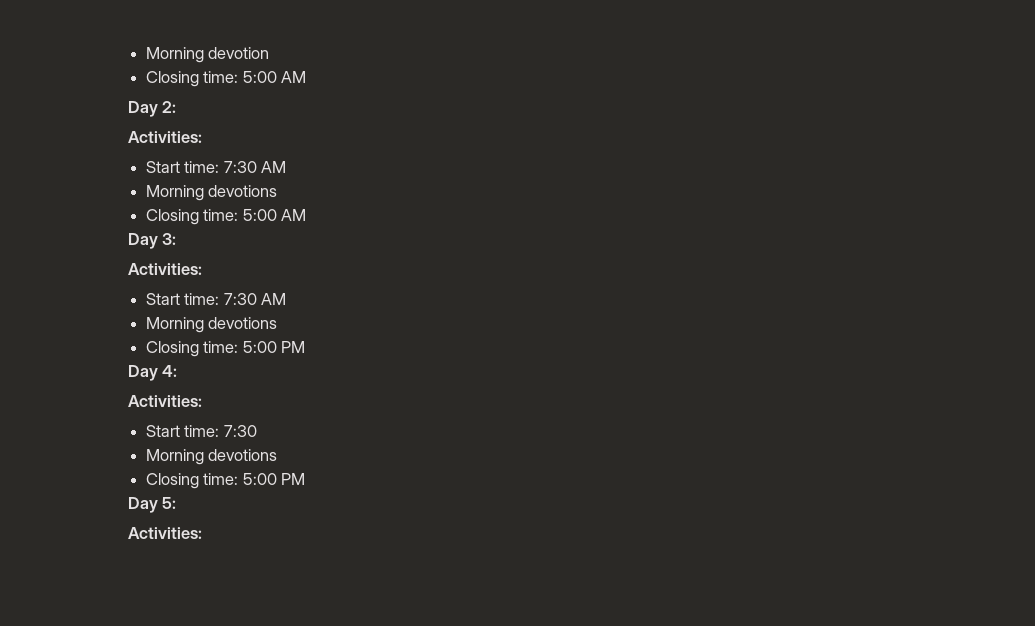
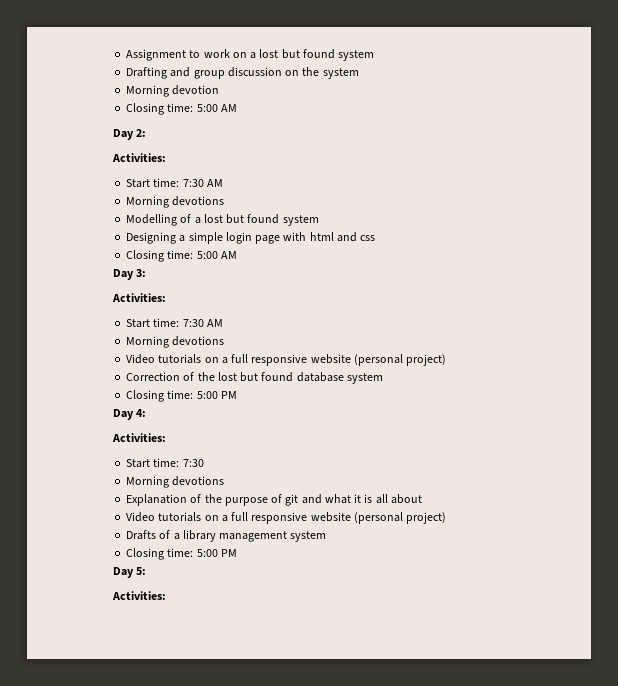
(145, 55) none -> [126,49,375,61] [126,67,359,79] Assignment to work on a lost but found system // Drafting and group discussion on the system //
(278, 191) none -> [126,214,319,226] [126,232,376,244] // Modelling of a lost but found system // Designing a simple login page with html and css
(278, 323) none -> [126,354,447,366] [126,372,383,384] // Video tutorials on a full responsive website (personal project) // Correction of the lost but found database system
(278, 455) none -> [126,494,422,506] [126,512,447,524] [126,530,327,542] // Explanation of the purpose of git and what it is all about // Video tutorials on a full responsive website (personal project) // Drafts of a library management system

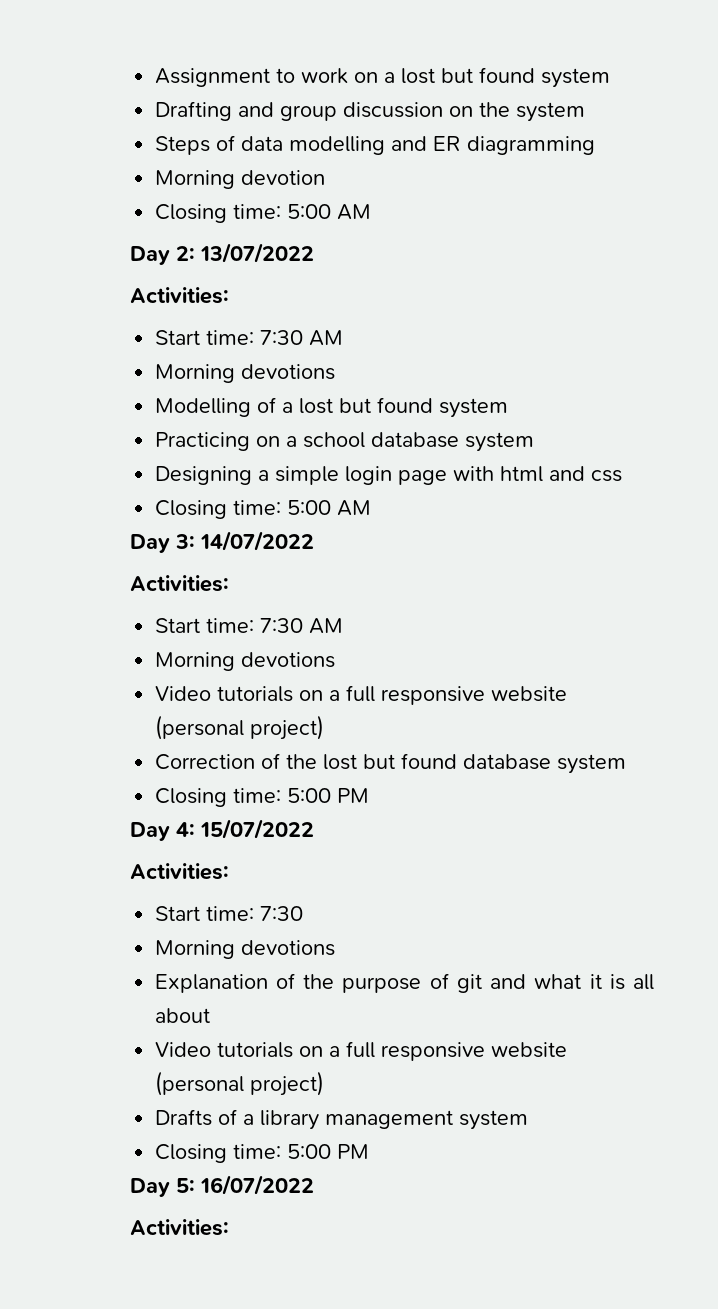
(359, 73) none -> [154,135,595,155] // Steps of data modelling and ER diagramming
(147, 133) none -> [200,243,315,263] 13/07/2022
(319, 220) none -> [154,432,534,452] // Practicing on a school database system
(147, 273) none -> [200,531,315,551] 14/07/2022
(147, 413) none -> [200,819,315,839] 15/07/2022
(147, 571) none -> [200,1175,315,1195] 16/07/2022

